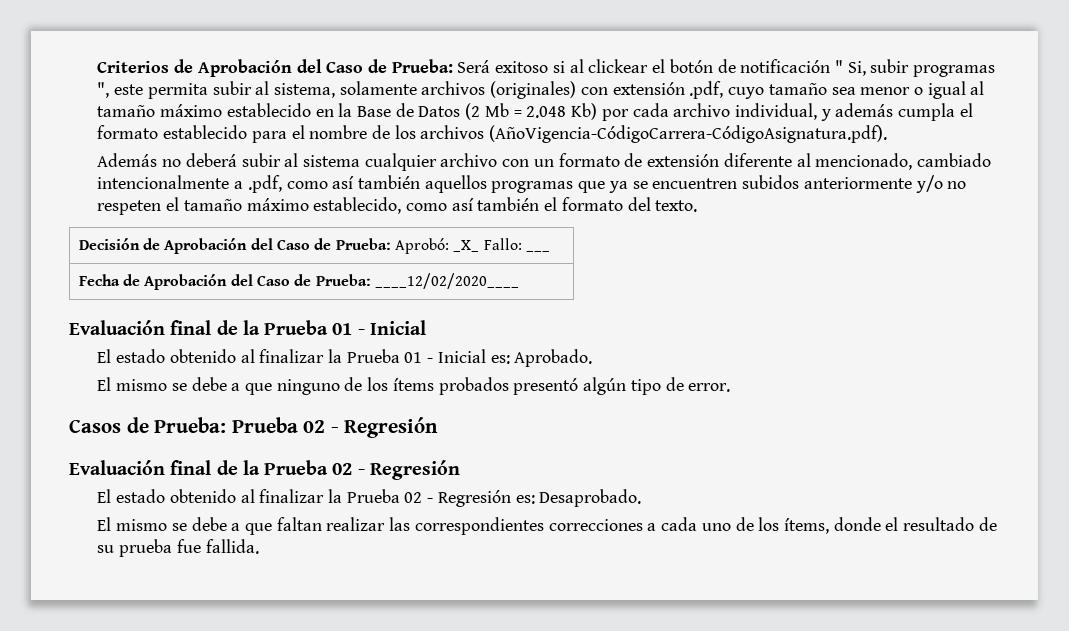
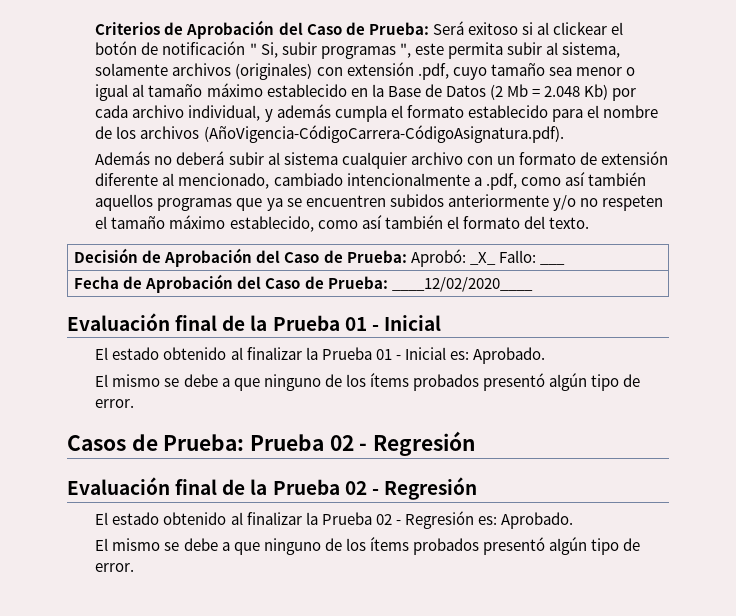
[539,489,642,507] [97,517,997,535] [97,539,259,557] Desaprobado. // El mismo se debe a que faltan realizar las correspondientes correcciones a cada uno de los ítems, donde el resultado de su prueba fue fallida. -> [500,512,573,529] [95,537,641,555] [95,563,135,572] Aprobado. // El mismo se debe a que ninguno de los ítems probados presentó algún tipo de error.

